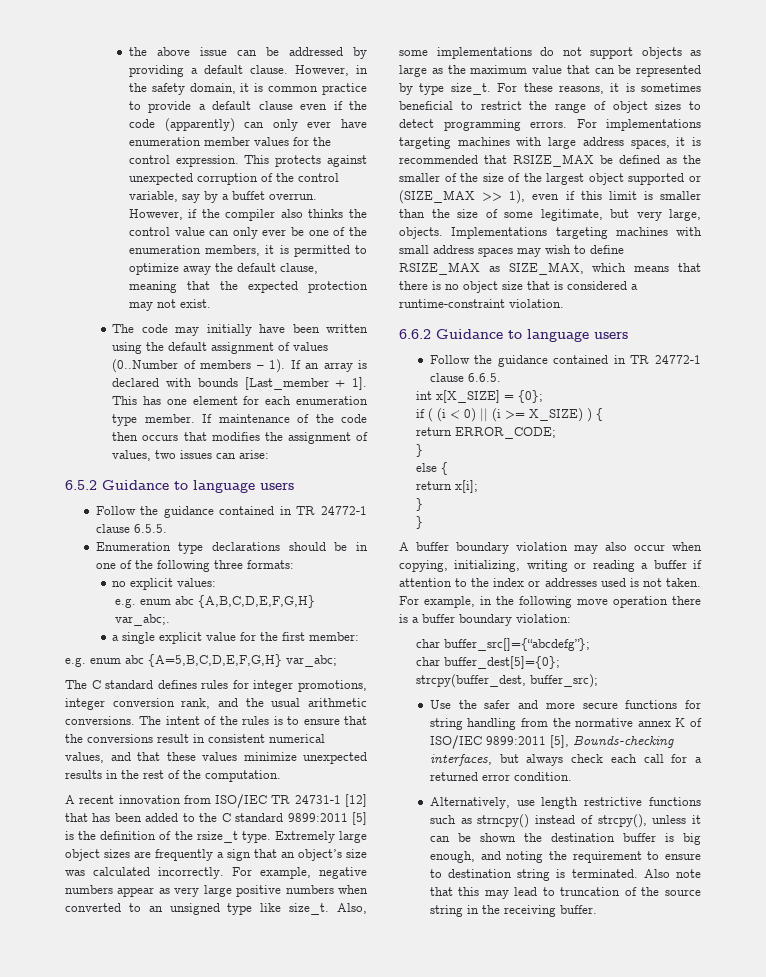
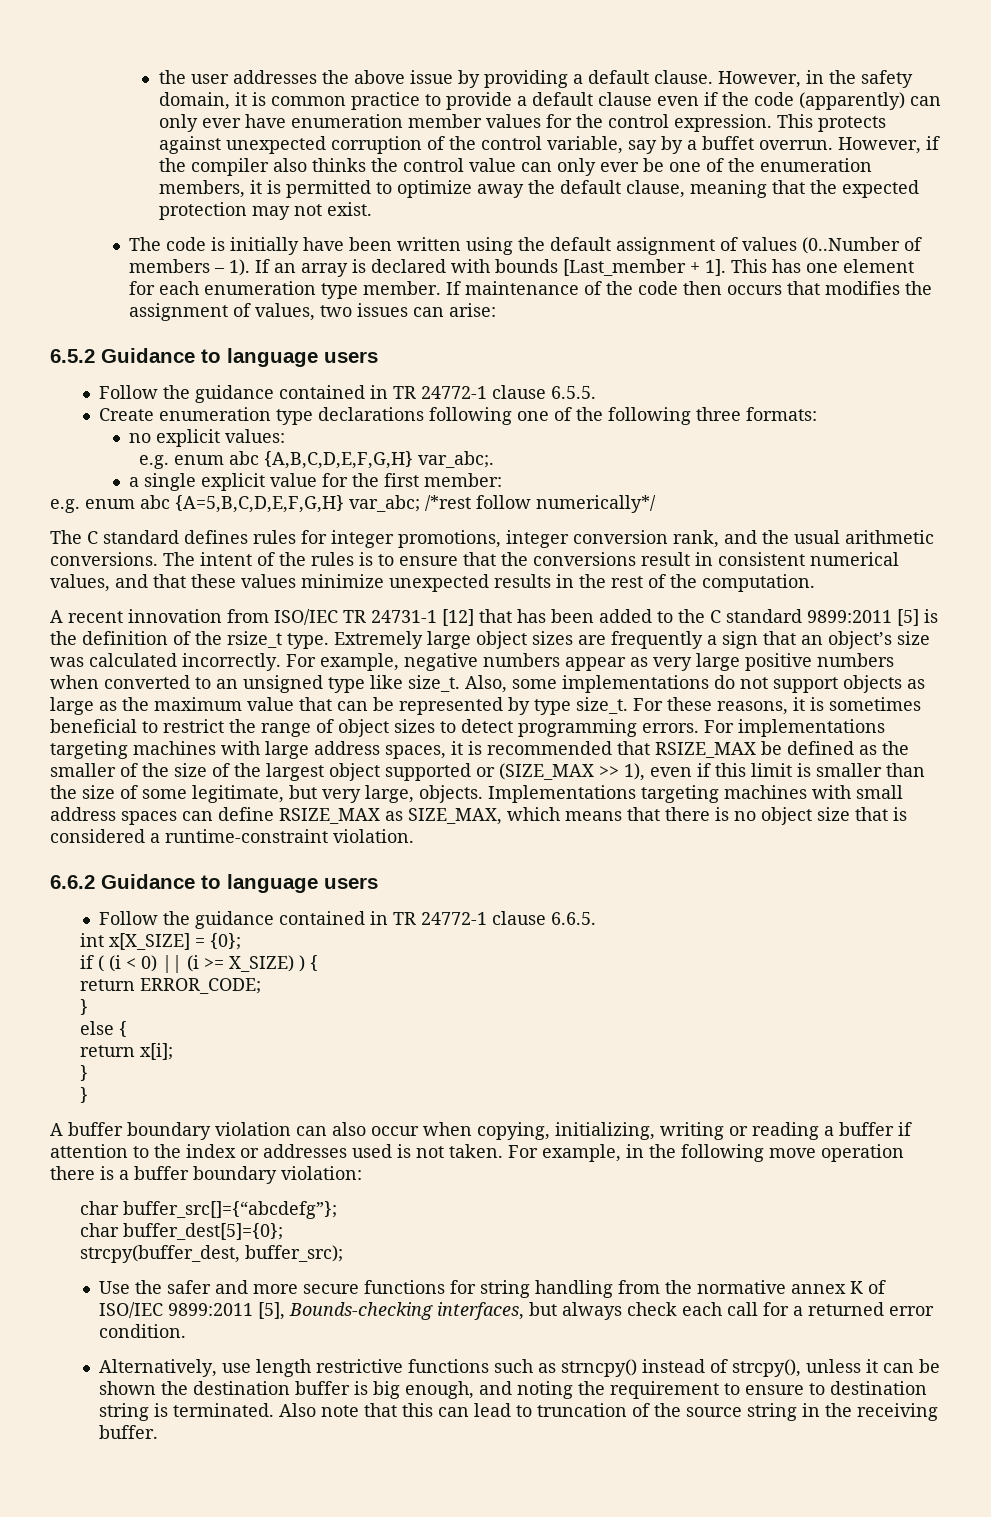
[128,47,343,56] the above issue can be addressed -> [158,70,453,84] the user addresses the above issue
[175,327,200,336] may -> [211,237,226,251] is
[95,542,368,554] Enumeration type declarations should be in -> [99,407,513,425] Create enumeration type declarations following
(337, 661) none -> [425,495,656,513] /*rest follow numerically*/
[517,245,586,257] may wish to -> [182,811,213,821] can
[574,545,598,554] may -> [296,1126,327,1136] can
[484,890,509,899] may -> [438,1407,470,1417] can

